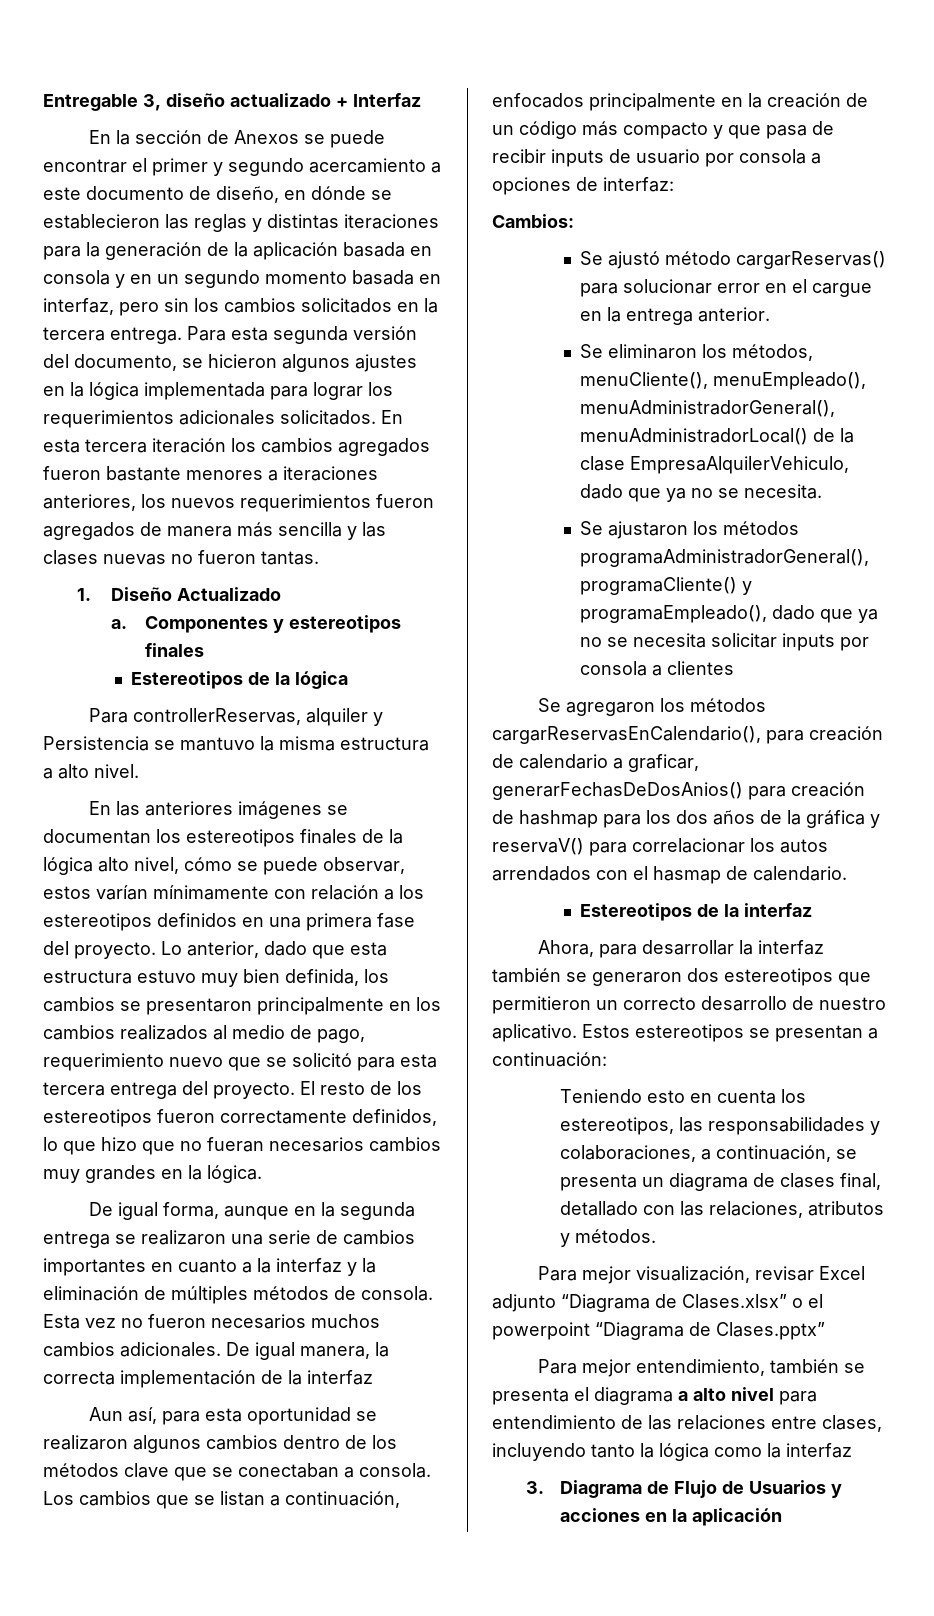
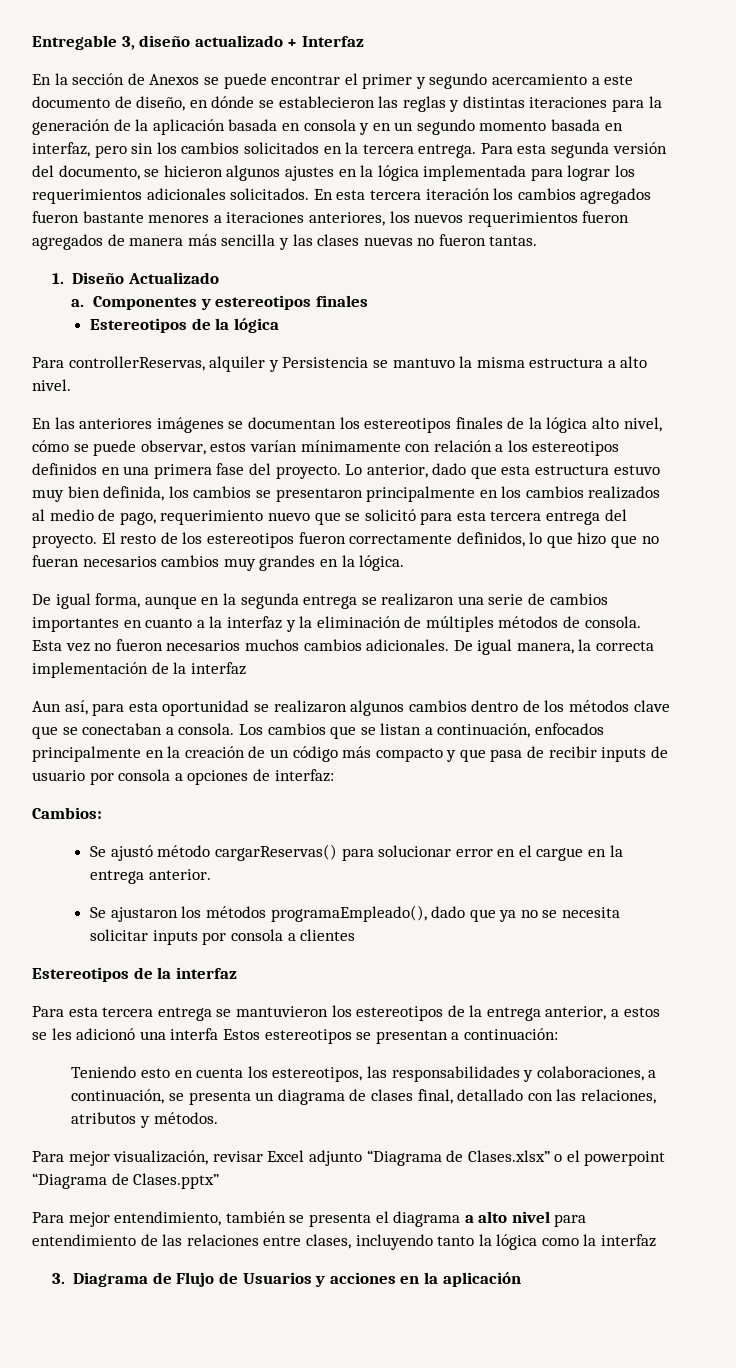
[579,344,813,361] [579,372,866,390] [579,400,835,417] [579,428,854,445] [579,456,849,474] [579,484,822,502] // Se eliminaron los métodos, menuCliente(), menuEmpleado(), menuAdministradorGeneral(), menuAdministradorLocal() de la clase EmpresaAlquilerVehiculo, dado que ya no se necesita. -> (211, 874) none
[579,549,869,567] [579,577,752,595] programaAdministradorGeneral(), programaCliente() y -> (266, 912) none
[537,698,766,716] [492,726,883,744] [492,754,699,772] [492,782,865,800] [492,810,880,828] [492,838,828,856] [492,866,847,884] [579,903,812,921] [537,940,824,958] [492,968,871,986] [492,996,886,1014] [492,1024,577,1042] Se agregaron los métodos cargarReservasEnCalendario(), para creación de calendario a graficar, generarFechasDeDosAnios() para creación de hashmap para los dos años de la gráfica y reservaV() para correlacionar los autos arrendados con el hasmap de calendario. // Estereotipos de la interfaz // Ahora, para desarrollar la interfaz también se generaron dos estereotipos que permitieron un correcto desarrollo de nuestro aplicativo. -> [32,967,237,982] [32,1005,660,1021] [32,1028,219,1040] Estereotipos de la interfaz // Para esta tercera entrega se mantuvieron los estereotipos de la entrega anterior, a estos se les adicionó una interfa

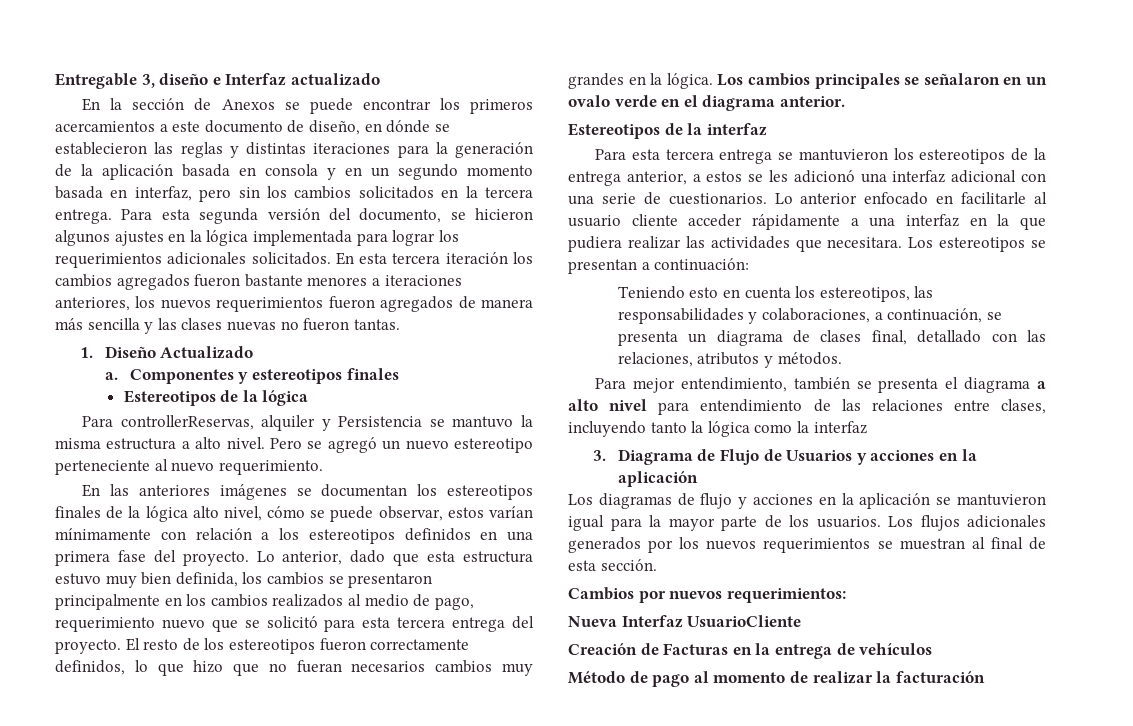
(191, 41) none -> [212,73,287,86] e Interfaz
[287,36,364,47] + Interfaz -> (380, 79) none
[344,73,588,89] el primer y segundo acercamiento -> [439,98,533,114] [55,121,155,132] los primeros acercamientos
(71, 385) none -> [270,437,533,453] [55,459,323,475] Pero se agregó un nuevo estereotipo perteneciente al nuevo requerimiento.
[32,593,608,609] [32,616,641,632] [32,639,655,655] [32,662,246,678] [32,700,670,716] [32,723,605,739] [32,746,668,762] [32,769,334,785] [32,807,102,819] [90,844,623,861] [90,869,211,884] [90,905,621,922] [90,929,356,945] // De igual forma, aunque en la segunda entrega se realizaron una serie de cambios importantes en cuanto a la interfaz y la eliminación de múltiples métodos de consola. Esta vez no fueron necesarios muchos cambios adicionales. De igual manera, la correcta implementación de la interfaz // Aun así, para esta oportunidad se realizaron algunos cambios dentro de los métodos clave que se conectaban a consola. Los cambios que se listan a continuación, enfocados principalmente en la creación de un código más compacto y que pasa de recibir inputs de usuario por consola a opciones de interfaz: // Cambios: // Se ajustó método cargarReservas() para solucionar error en el cargue en la entrega anterior. // Se ajustaron los métodos programaEmpleado(), dado que ya no se necesita solicitar inputs por consola a clientes -> [717,73,1047,89] [568,95,845,111] Los cambios principales se señalaron en un ovalo verde en el diagrama anterior.
[170,1028,260,1040] interfa Estos -> [892,170,1046,183] [568,192,1047,205] [568,214,1046,230] [568,236,934,252] interfaz adicional con una serie de cuestionarios. Lo anterior enfocado en facilitarle al usuario cliente acceder rápidamente a una interfaz en la que pudiera realizar las actividades que necesitara. Los
[32,1150,666,1166] [32,1173,220,1189] // Para mejor visualización, revisar Excel adjunto “Diagrama de Clases.xlsx” o el powerpoint “Diagrama de Clases.pptx” -> (842, 358) none
(521, 1279) none -> [568,493,1046,509] [568,515,1046,531] [568,537,1046,553] [568,559,657,571] [568,587,846,603] [568,615,802,628] [568,643,933,659] [568,671,985,687] // Los diagramas de flujo y acciones en la aplicación se mantuvieron igual para la mayor parte de los usuarios. Los flujos adicionales generados por los nuevos requerimientos se muestran al final de esta sección. // Cambios por nuevos requerimientos: // Nueva Interfaz UsuarioCliente // Creación de Facturas en la entrega de vehículos // Método de pago al momento de realizar la facturación

